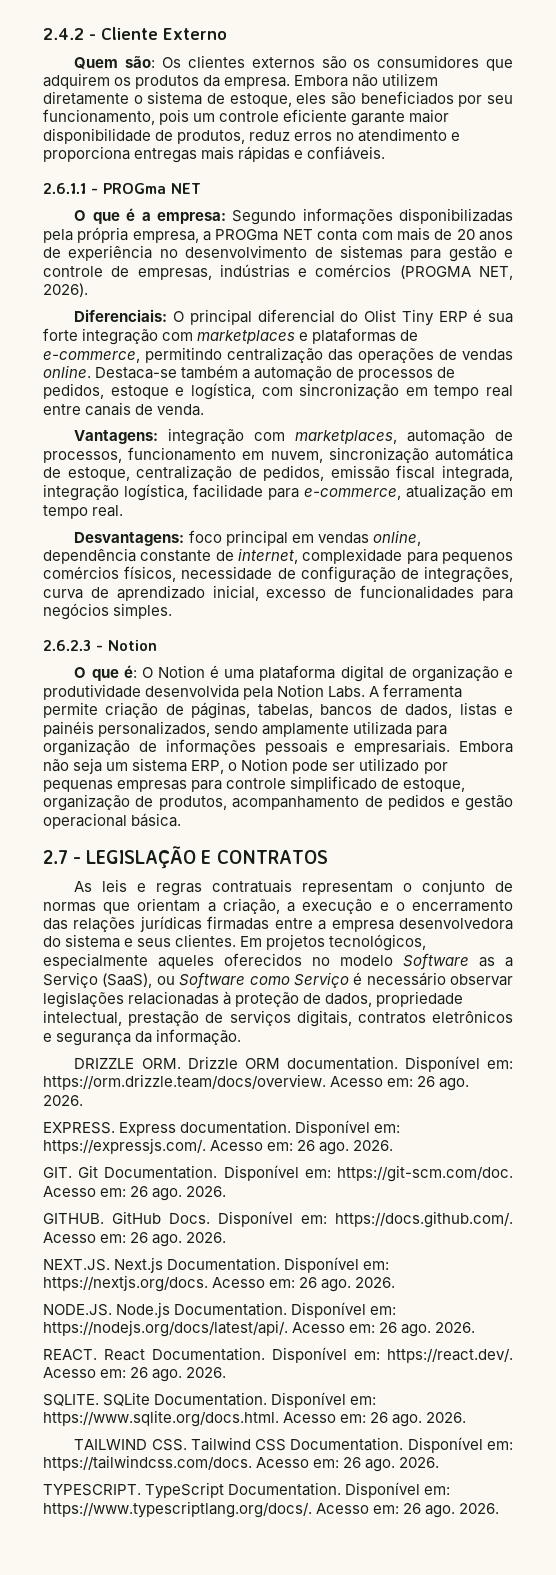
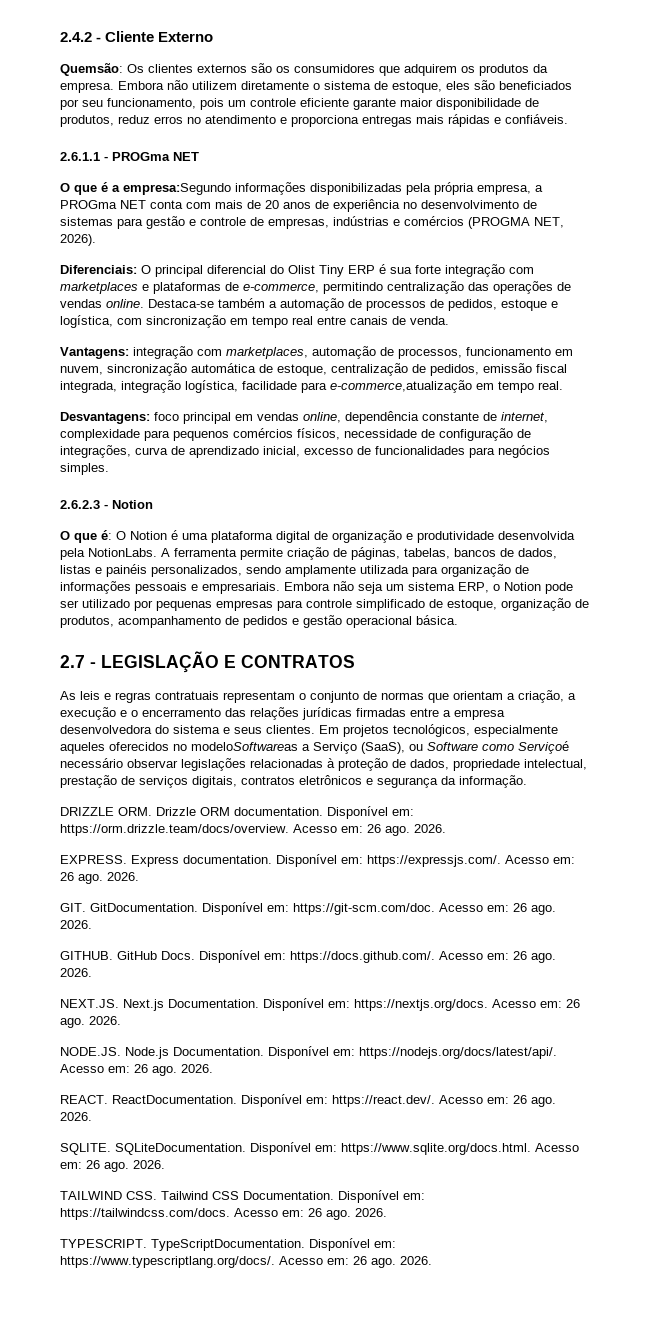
[74,56,156,69] Quem são: -> [60,63,123,76] Quemsão:
[156,210,297,225] empresa: Segundo -> [123,183,231,195] empresa:Segundo
[304,484,486,500] e-commerce, atualização -> [330,380,472,393] e-commerce,atualização
[277,684,366,698] Notion Labs. -> [88,548,157,557] NotionLabs.
[340,953,495,970] modelo Software as -> [191,742,298,751] modeloSoftwareas
[293,972,363,988] Serviço é -> [518,741,569,754] Serviçoé
[78,1165,218,1179] Git Documentation. -> [90,903,198,912] GitDocumentation.
[104,1347,265,1361] React Documentation. -> [112,1095,237,1104] ReactDocumentation.
[103,1392,268,1406] SQLite Documentation. -> [115,1143,246,1155] SQLiteDocumentation.
[145,1482,342,1499] TypeScript Documentation. -> [151,1239,305,1251] TypeScriptDocumentation.

